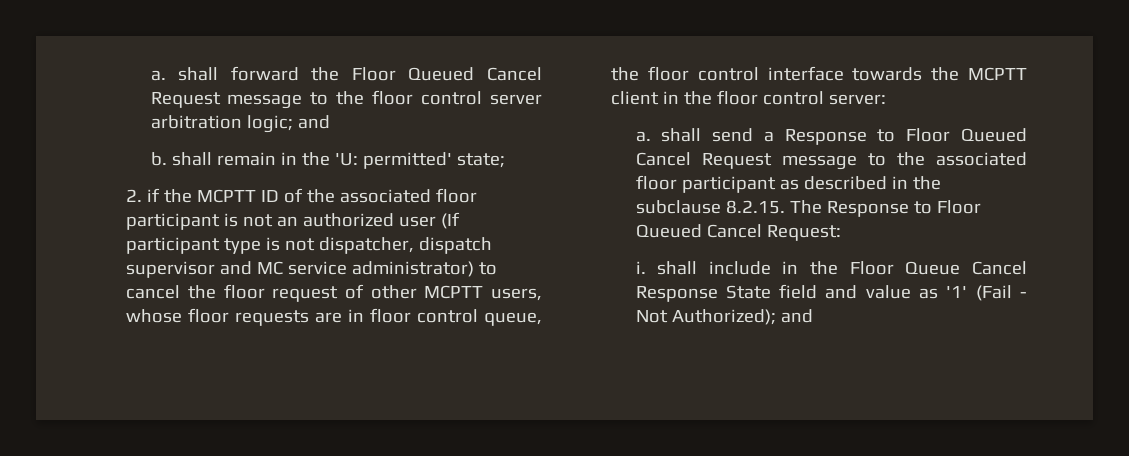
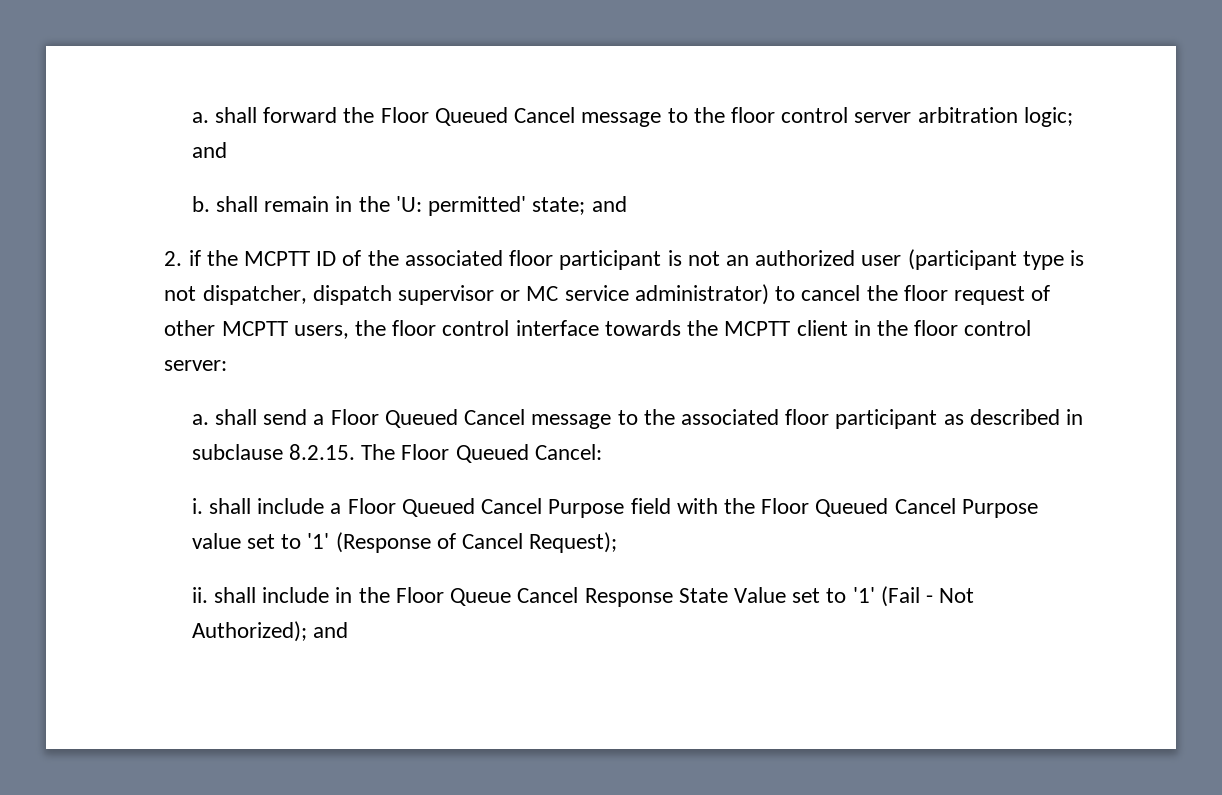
[150,92,221,108] Request -> (576, 115) none
(505, 160) none -> [591,196,627,212] and
[441,212,461,229] [126,237,221,254] (If participant -> [907,249,1017,270] (participant
[220,261,253,275] and -> [500,290,521,301] or
[126,308,542,326] whose floor requests are in floor control queue, -> (349, 332) none
[784,128,1027,145] [635,152,772,169] Response to Floor Queued Cancel Request -> [330,409,526,428] Floor Queued Cancel
[912,176,941,190] the -> (1083, 417) none
[826,200,981,217] [635,224,841,241] [635,261,646,274] Response to Floor Queued Cancel Request: // i. -> [401,444,602,463] [191,498,1038,518] [191,532,618,553] [191,587,208,603] Floor Queued Cancel: // i. shall include a Floor Queued Cancel Purpose field with the Floor Queued Cancel Purpose value set to '1' (Response of Cancel Request); // ii.
[779,284,939,299] field and value as -> [733,587,847,603] Value set to

